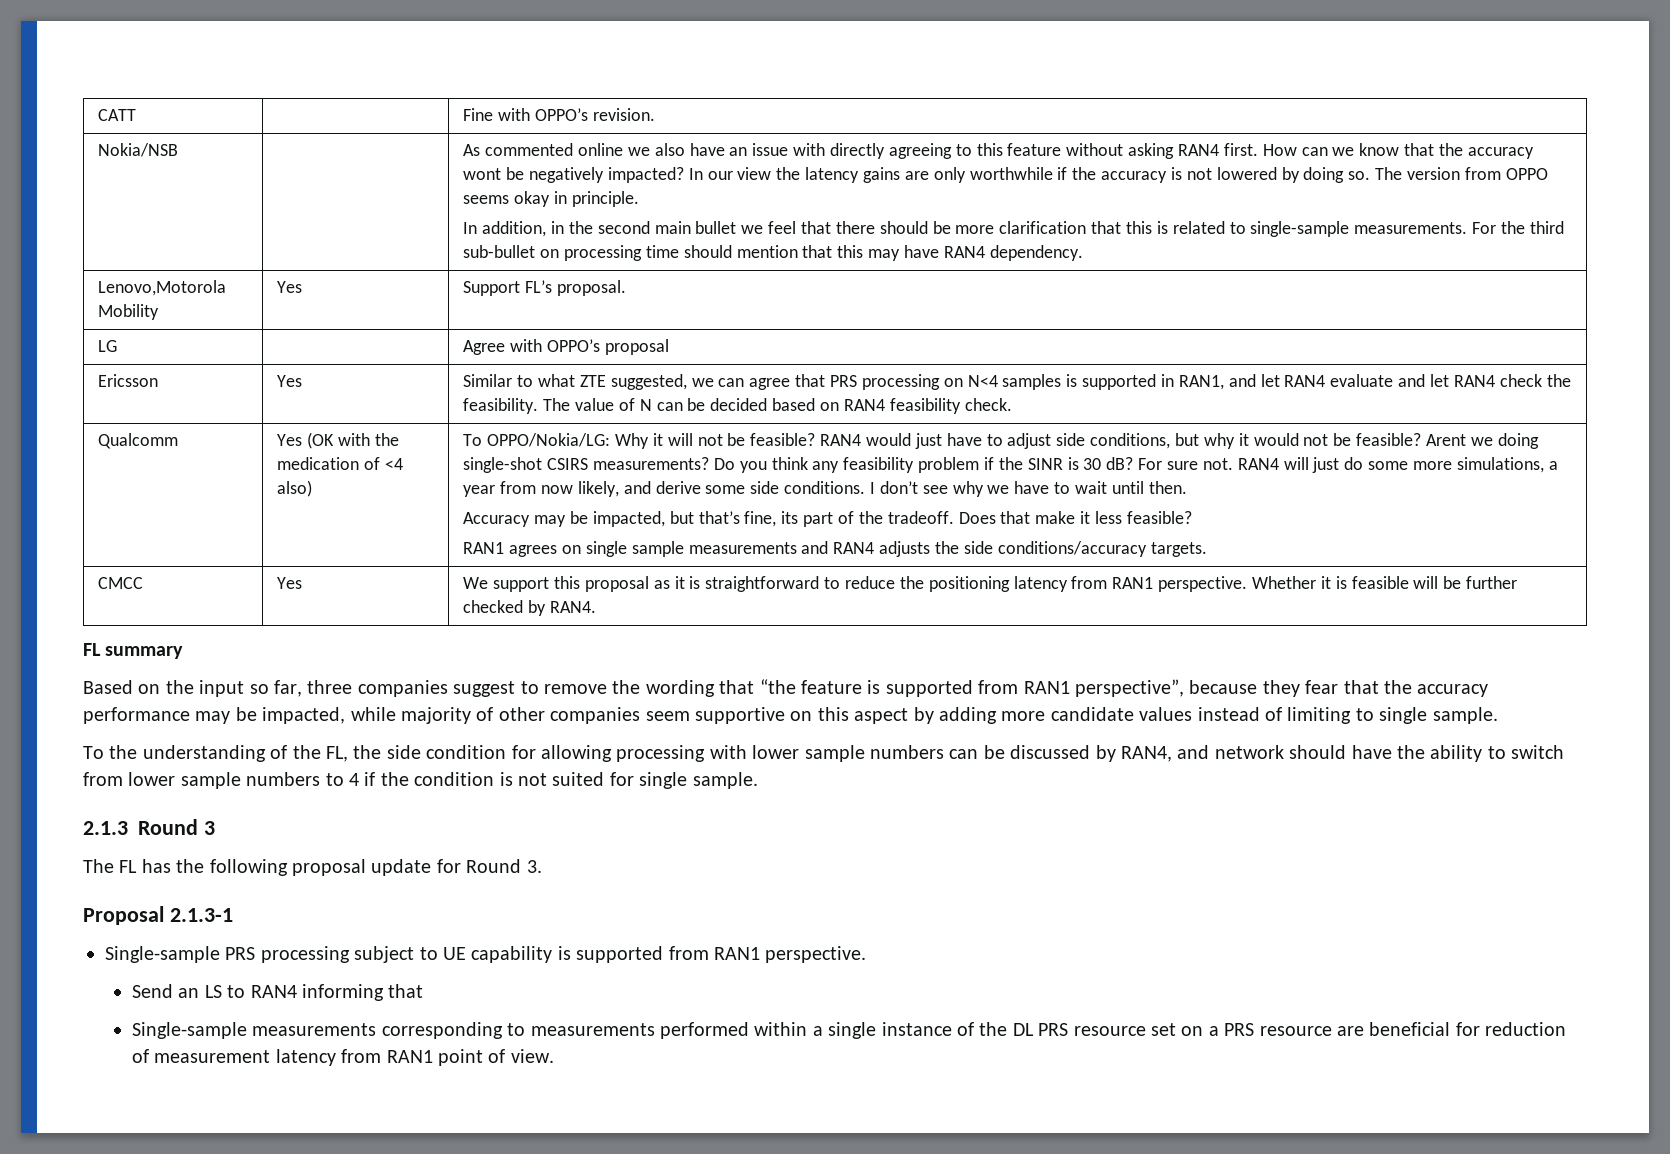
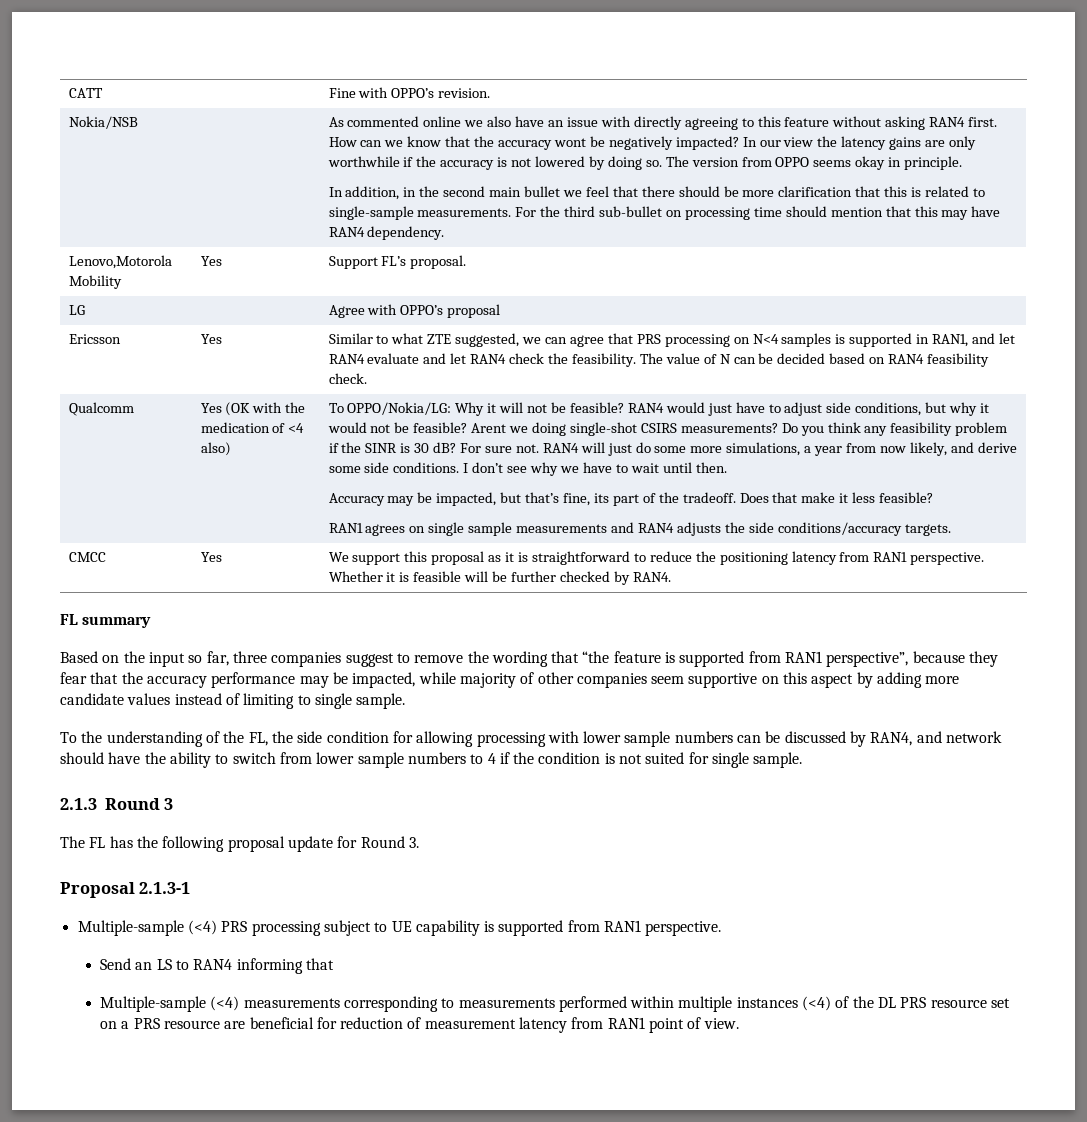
[105,946,220,963] Single-sample -> [77,920,217,936] Multiple-sample (<4)
[132,1022,248,1039] Single-sample -> [99,996,240,1012] Multiple-sample (<4)
[812,1022,952,1039] a single instance -> [678,996,832,1012] multiple instances (<4)

